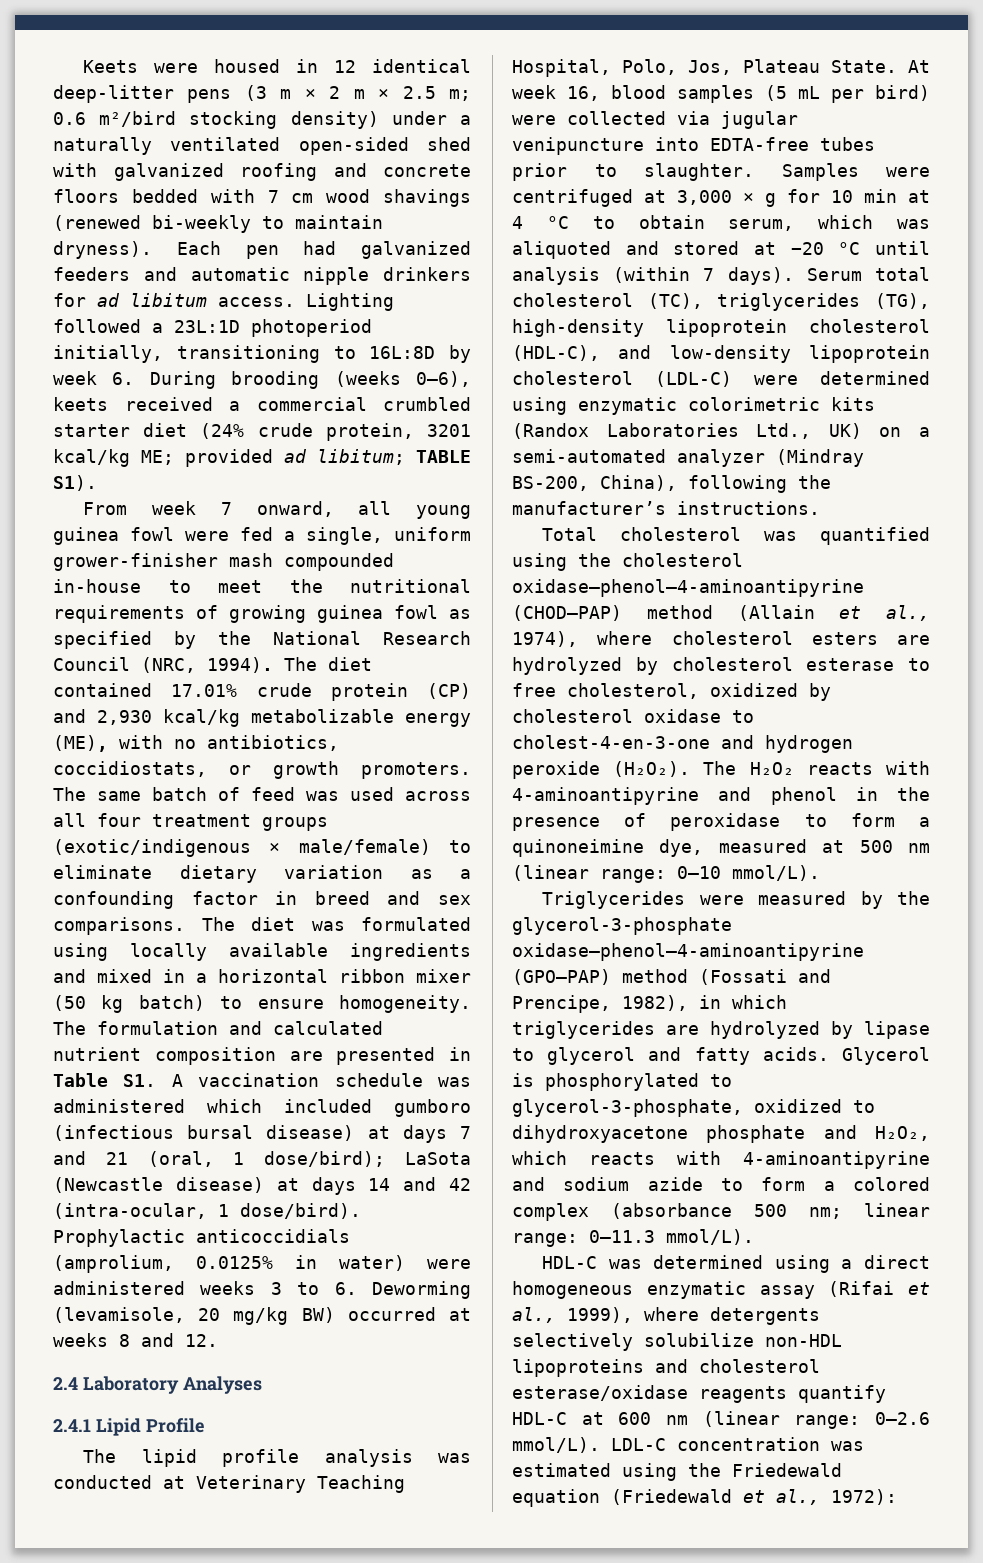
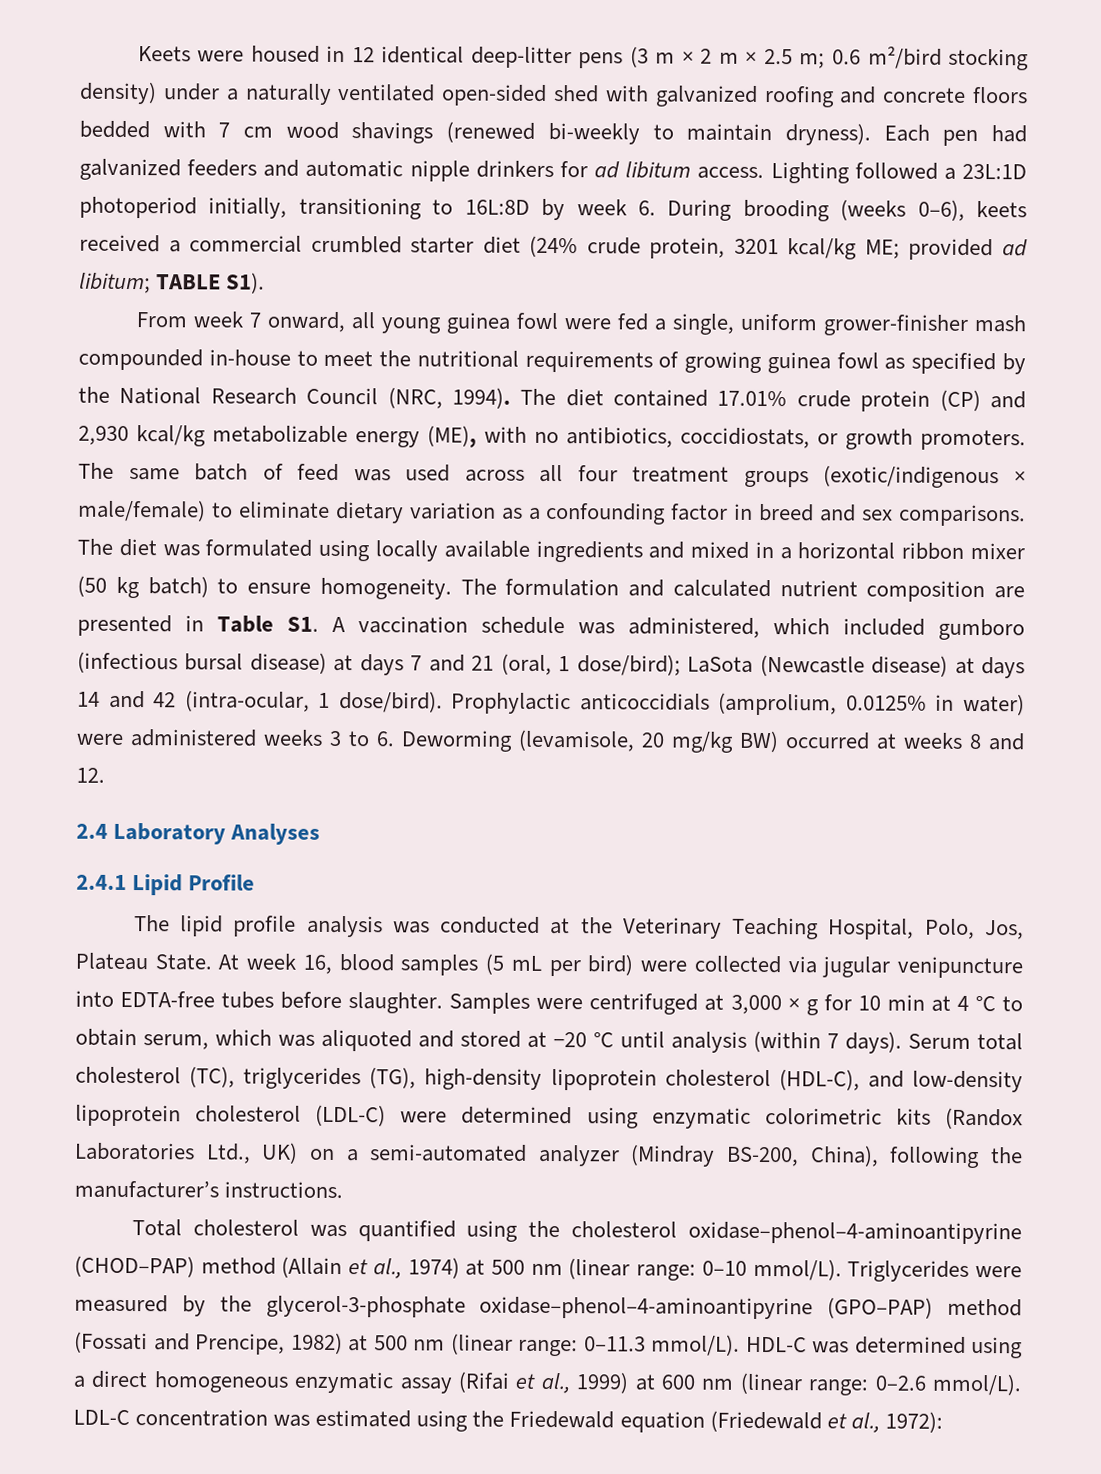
[53,1099,185,1113] administered -> [628,617,760,638] administered,
(185, 1482) none -> [580,917,613,934] the
[512,163,617,181] prior to -> [280,991,343,1010] before
[512,631,930,647] [512,657,930,675] [512,683,831,701] [512,709,754,723] [512,735,853,753] [512,761,930,779] [512,787,930,805] [512,813,930,831] [512,839,807,857] 1974), where cholesterol esters are hydrolyzed by cholesterol esterase to free cholesterol, oxidized by cholesterol oxidase to cholest-4-en-3-one and hydrogen peroxide (H₂O₂). The H₂O₂ reacts with 4-aminoantipyrine and phenol in the presence of peroxidase to form a quinoneimine dye, measured -> [407,1257,460,1279] 1974)
(820, 873) // -> (842, 1269) none
[622,995,787,1011] [512,1021,930,1039] [512,1047,930,1065] [512,1073,732,1091] [512,1099,875,1117] [512,1125,930,1143] [512,1151,930,1169] [512,1177,930,1191] [512,1203,930,1221] 1982), in which triglycerides are hydrolyzed by lipase to glycerol and fatty acids. Glycerol is phosphorylated to glycerol-3-phosphate, oxidized to dihydroxyacetone phosphate and H₂O₂, which reacts with 4-aminoantipyrine and sodium azide to form a colored complex (absorbance 500 nm; linear -> [290,1332,513,1355] 1982) at 500 nm (linear
(754, 1237) // -> (740, 1345) none
[567,1307,820,1325] [512,1333,842,1351] [512,1359,820,1377] [512,1385,886,1403] [512,1412,567,1425] 1999), where detergents selectively solubilize non-HDL lipoproteins and cholesterol esterase/oxidase reagents quantify HDL-C -> [576,1372,630,1394] 1999)

